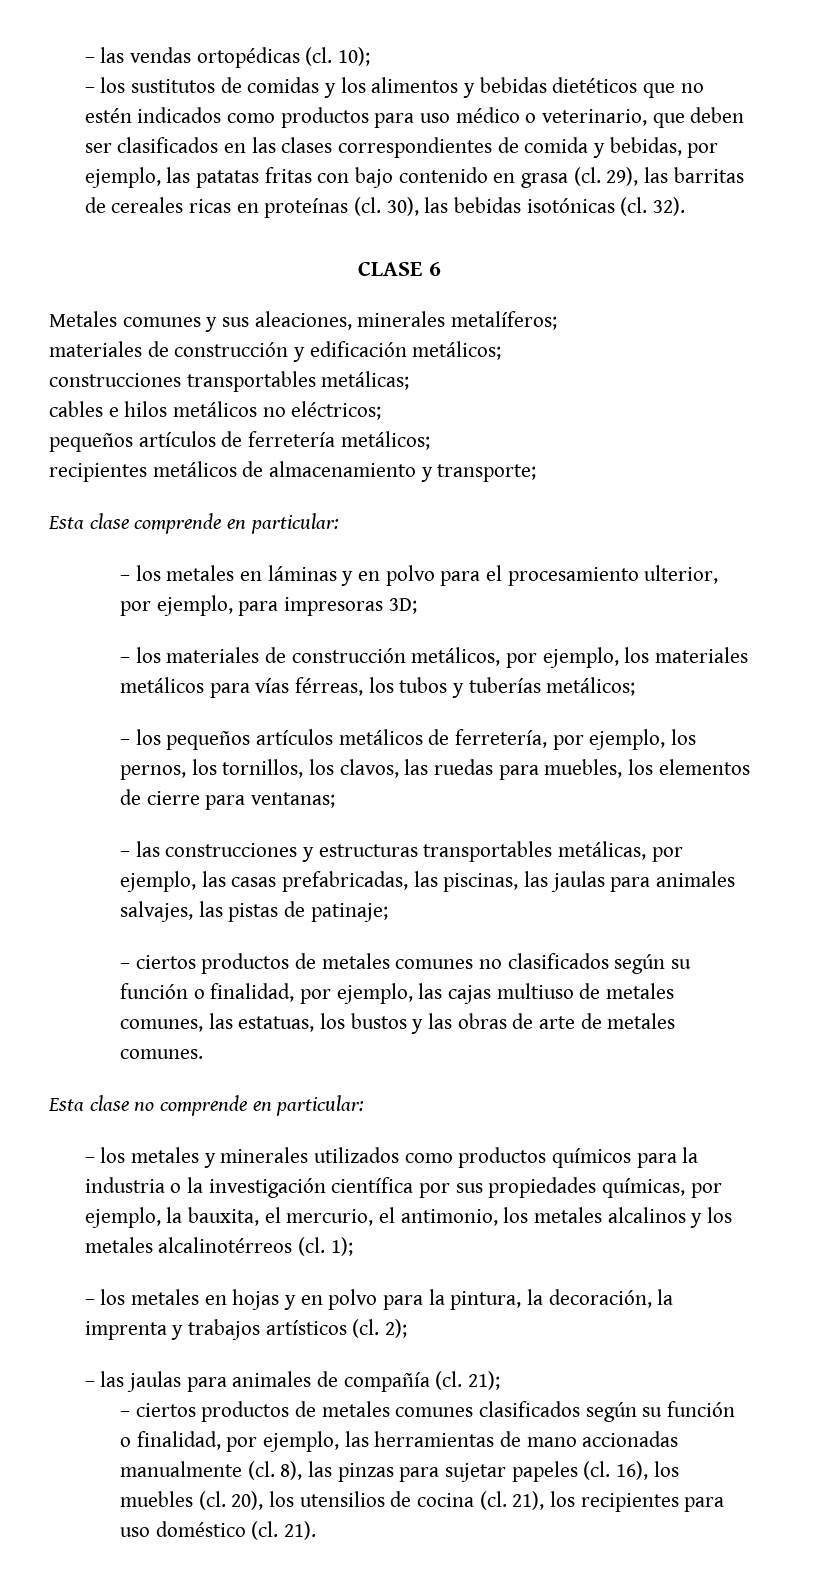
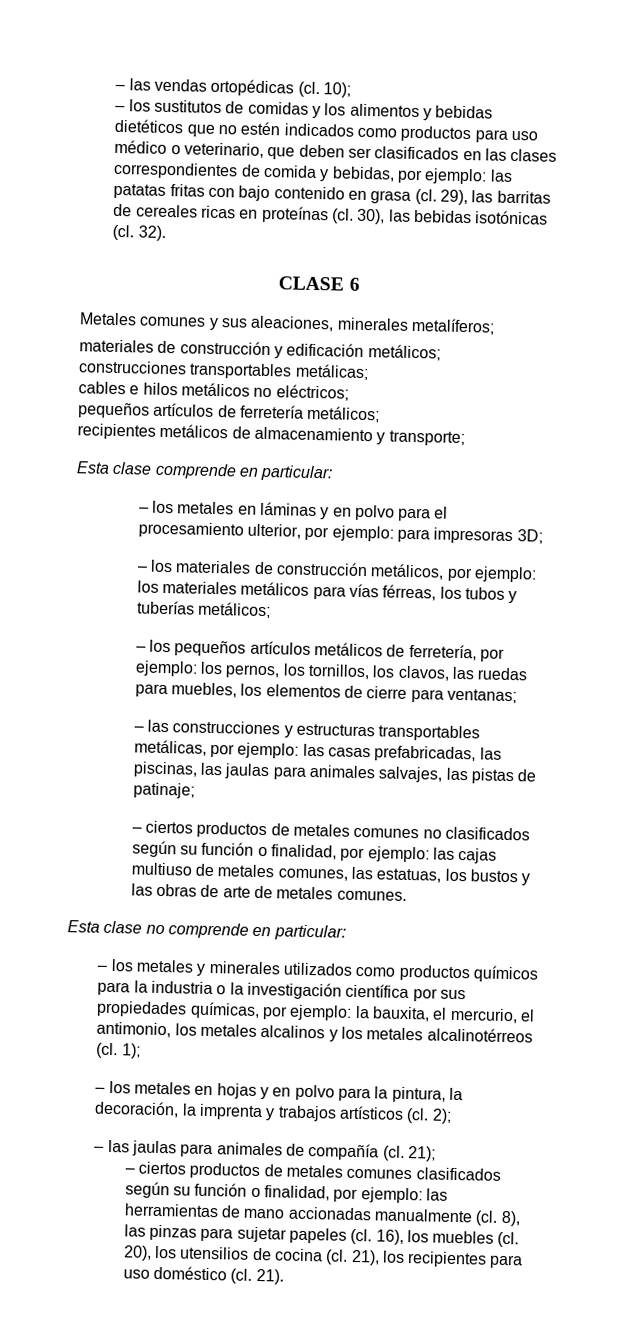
[84,167,161,188] ejemplo, -> [424,168,488,185] ejemplo:
[156,595,233,616] ejemplo, -> [331,525,394,542] ejemplo:
[542,647,619,668] ejemplo, -> [473,566,537,583] ejemplo:
[589,729,666,750] ejemplo, -> [134,660,198,677] ejemplo:
[120,871,197,892] ejemplo, -> [237,742,300,759] ejemplo:
[336,983,413,1004] ejemplo, -> [367,846,430,863] ejemplo:
[84,1207,161,1228] ejemplo, -> [289,1004,353,1021] ejemplo:
[263,1431,340,1452] ejemplo, -> [360,1187,423,1204] ejemplo:

